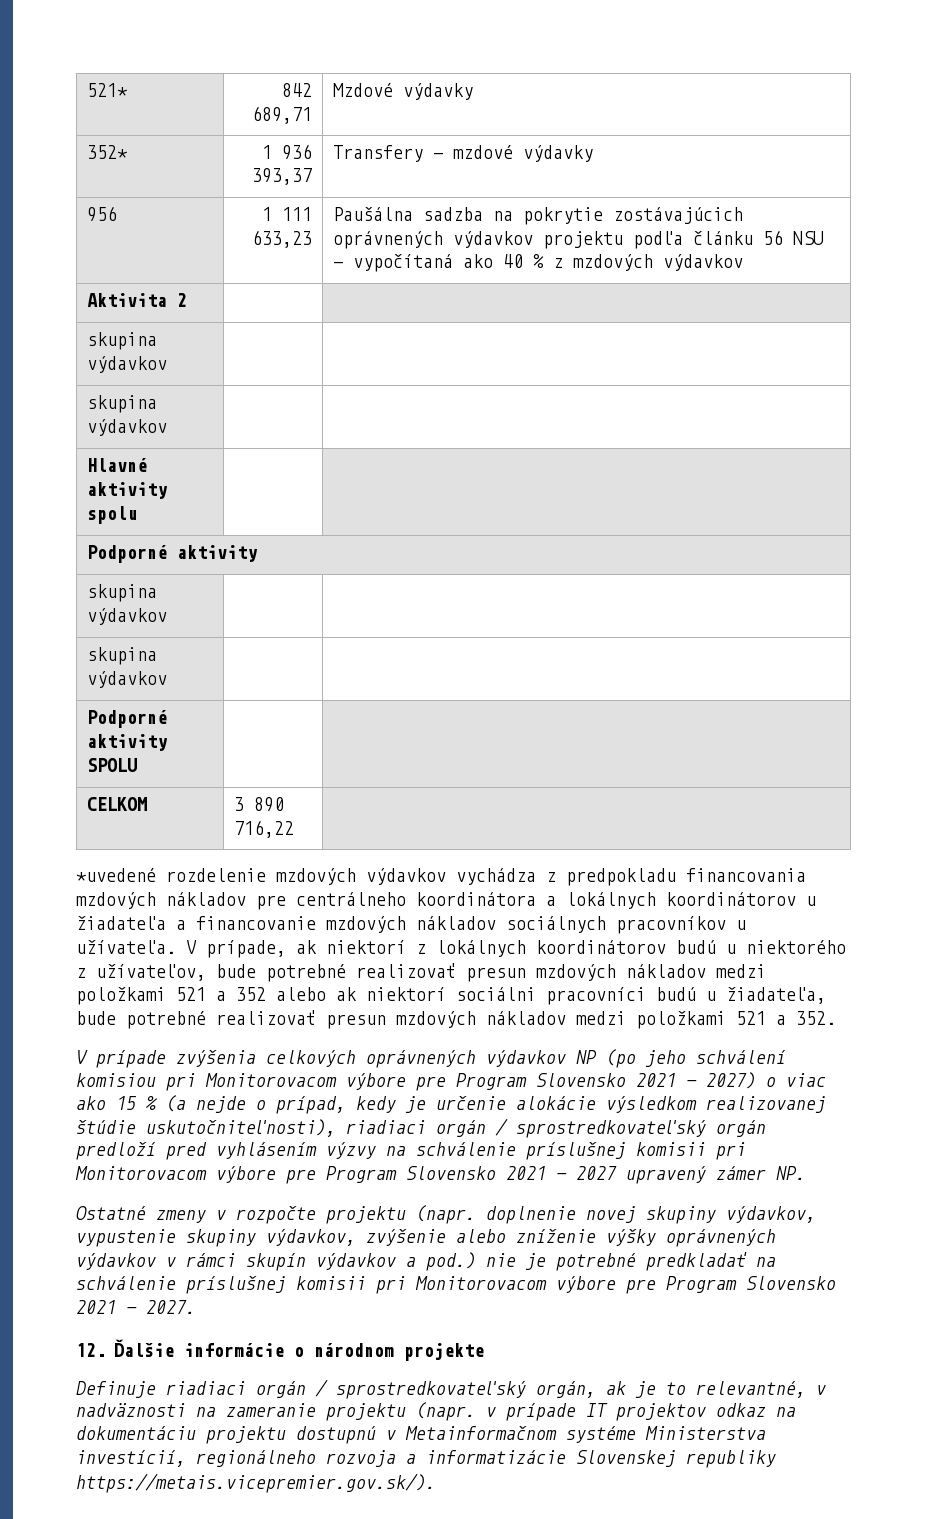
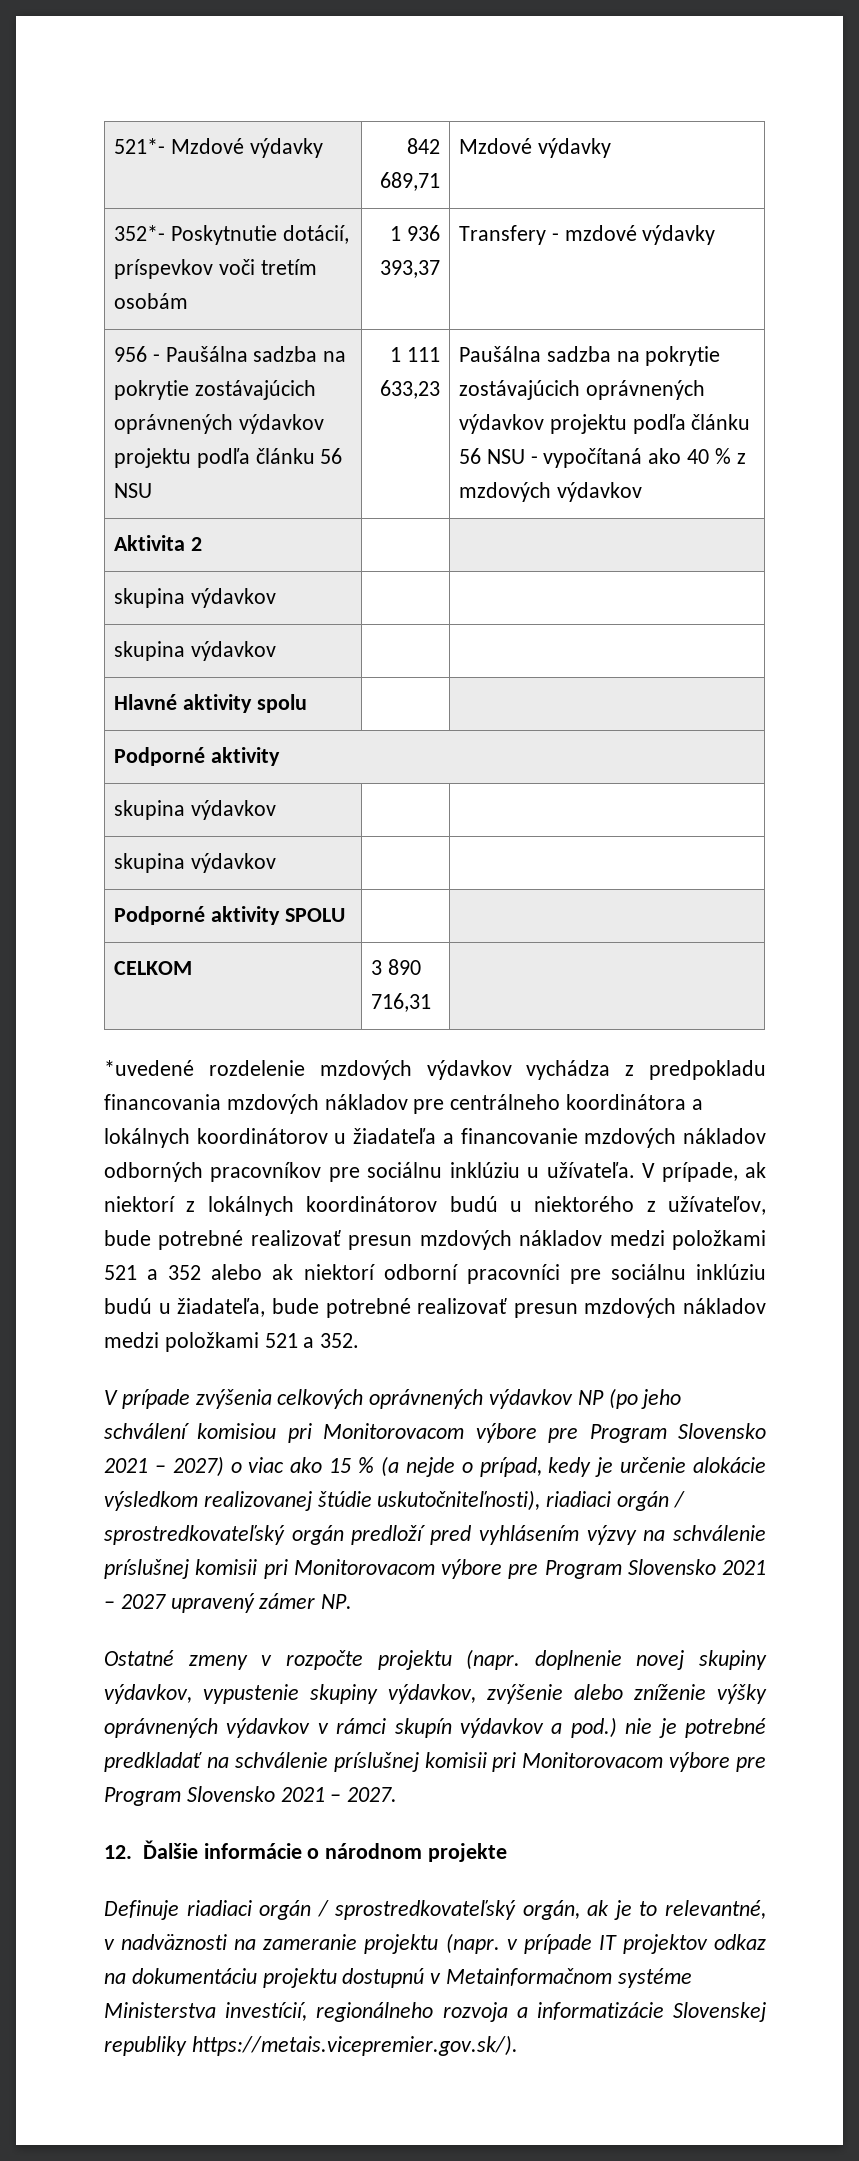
[87,83,129,97] 521* -> [114,138,323,158] 521*- Mzdové výdavky
[87,145,129,159] 352* -> [114,225,349,245] [114,259,317,279] [114,293,189,309] 352*- Poskytnutie dotácií, príspevkov voči tretím osobám
(118, 214) none -> [152,346,347,362] [114,380,316,400] [114,414,324,434] [114,448,343,468] [114,483,153,498] - Paušálna sadzba na pokrytie zostávajúcich oprávnených výdavkov projektu podľa článku 56 NSU
[234,820,295,838] 716,22 -> [371,993,432,1012] 716,31
[506,916,726,934] sociálnych pracovníkov -> [104,1162,520,1182] odborných pracovníkov pre sociálnu inklúziu
[456,987,646,1005] sociálni pracovníci -> [383,1264,767,1284] odborní pracovníci pre sociálnu inklúziu

